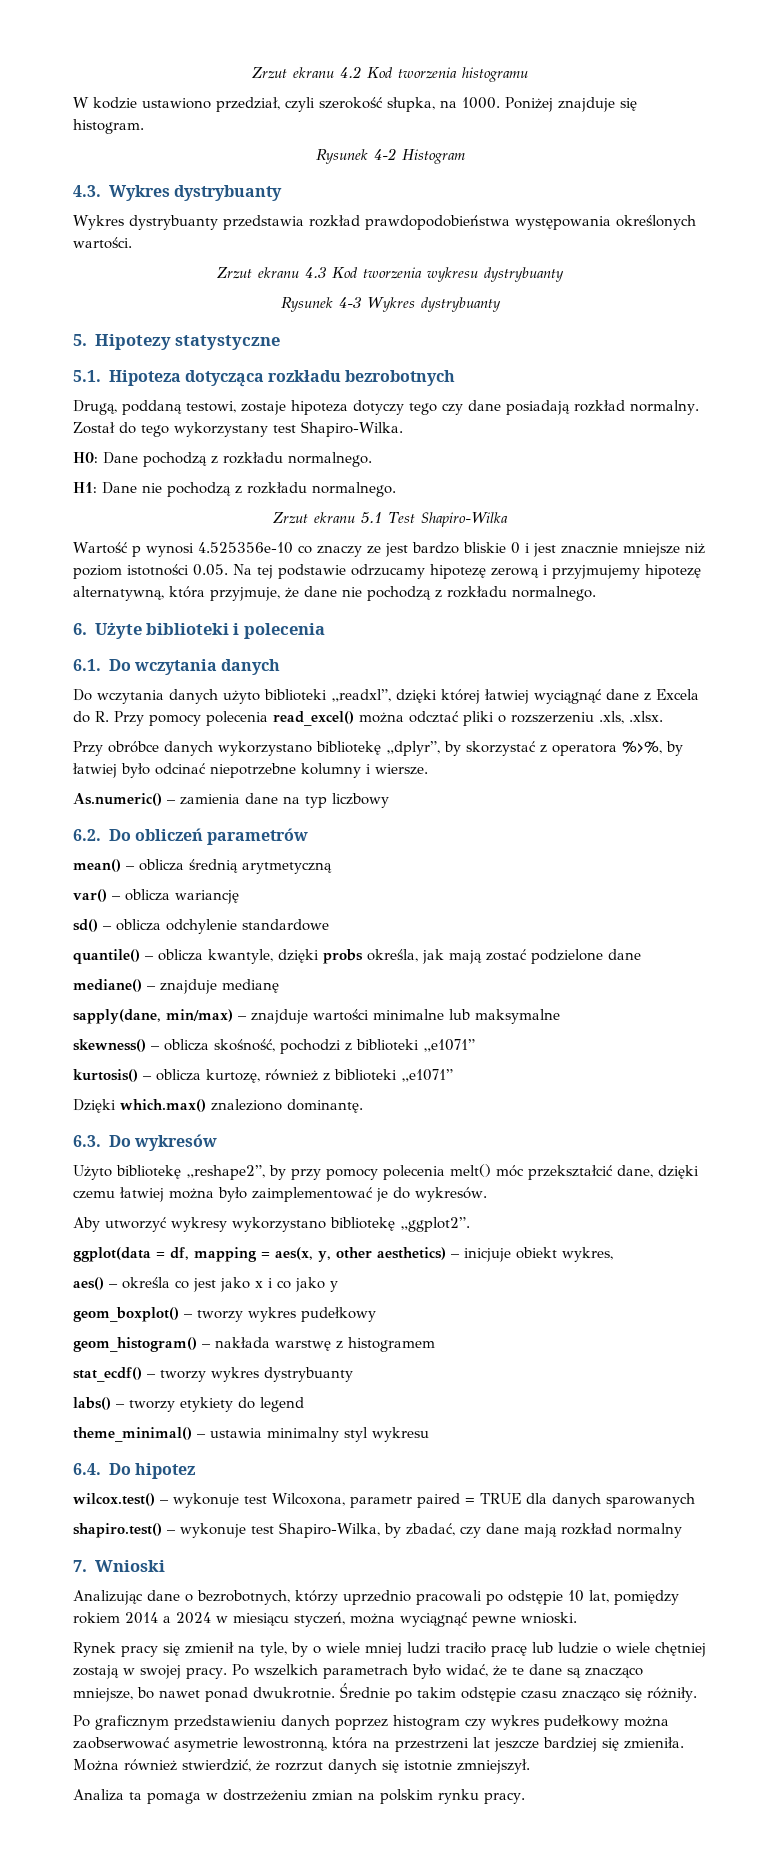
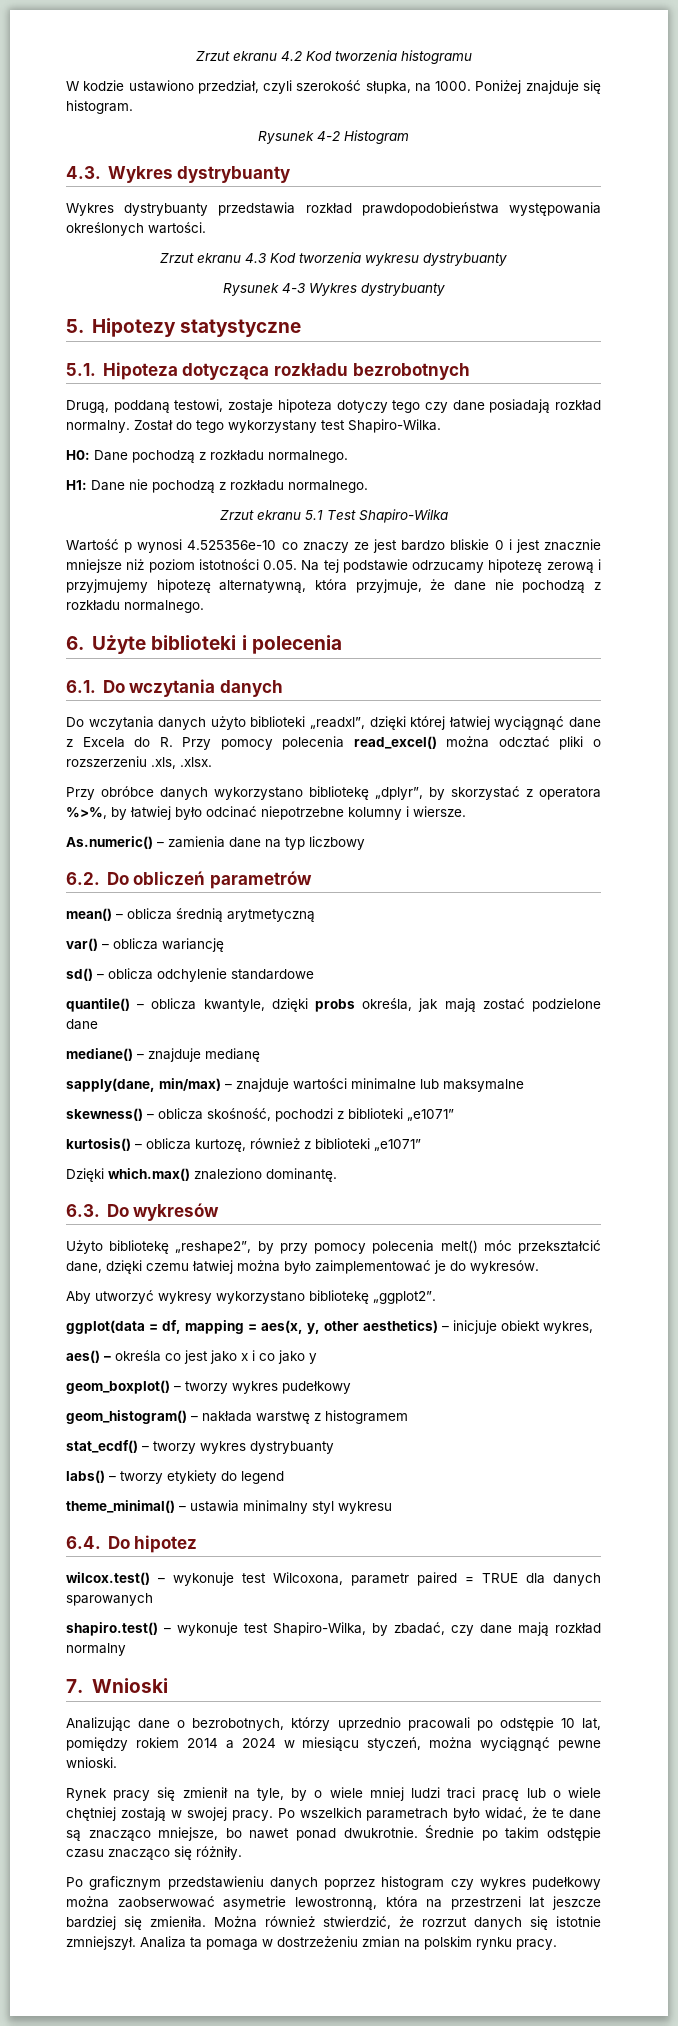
[445,1642,486,1654] traciło -> [447,1787,476,1799] traci
[558,1642,598,1654] ludzie -> (546, 1793) none
(530, 1766) // -> (136, 1943) none

